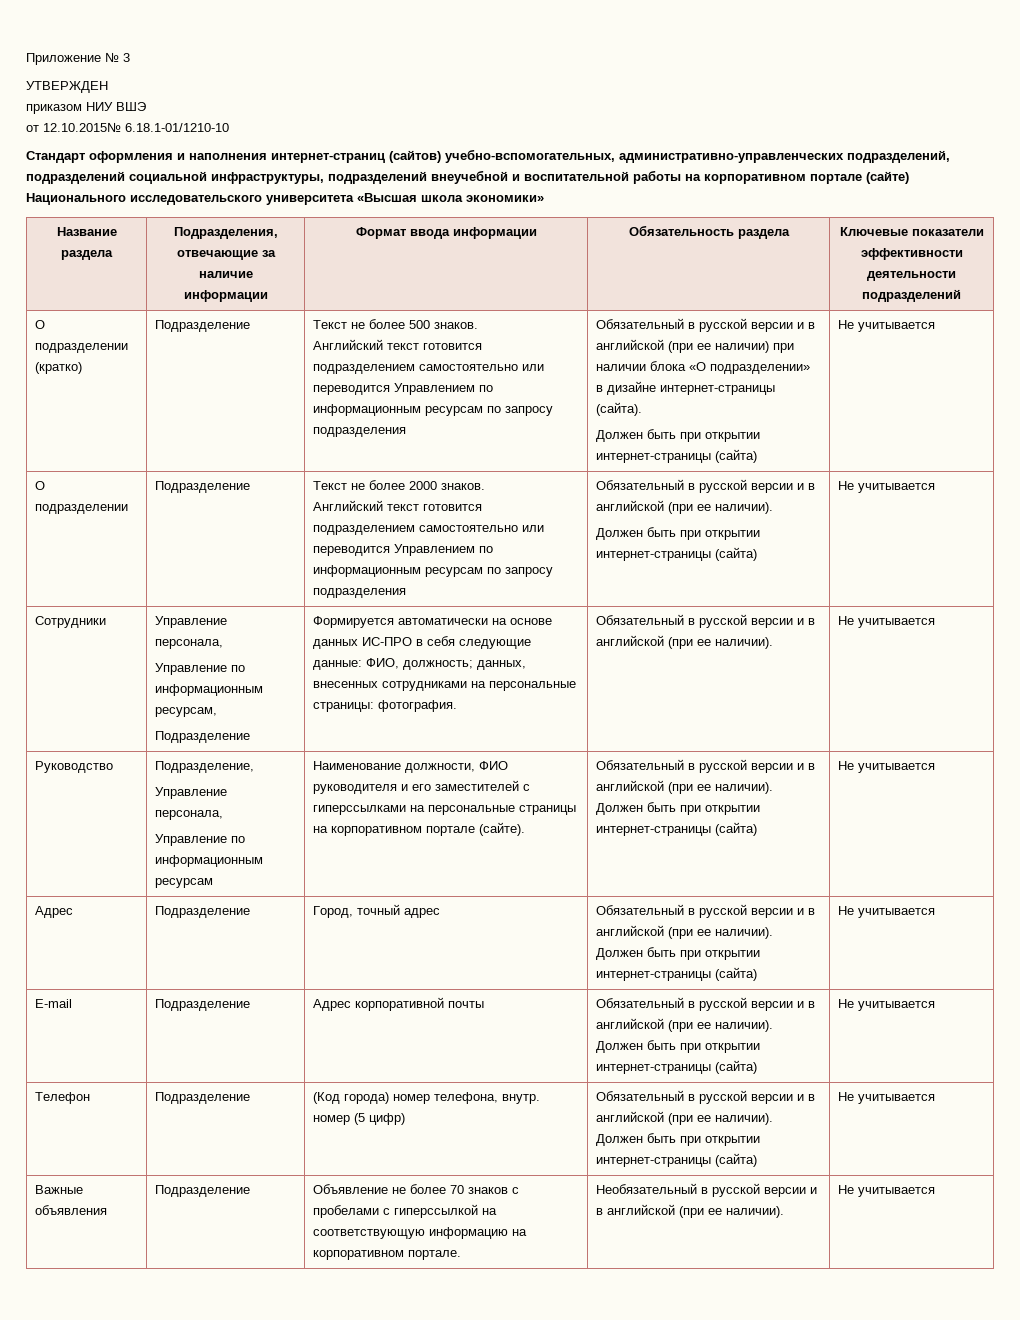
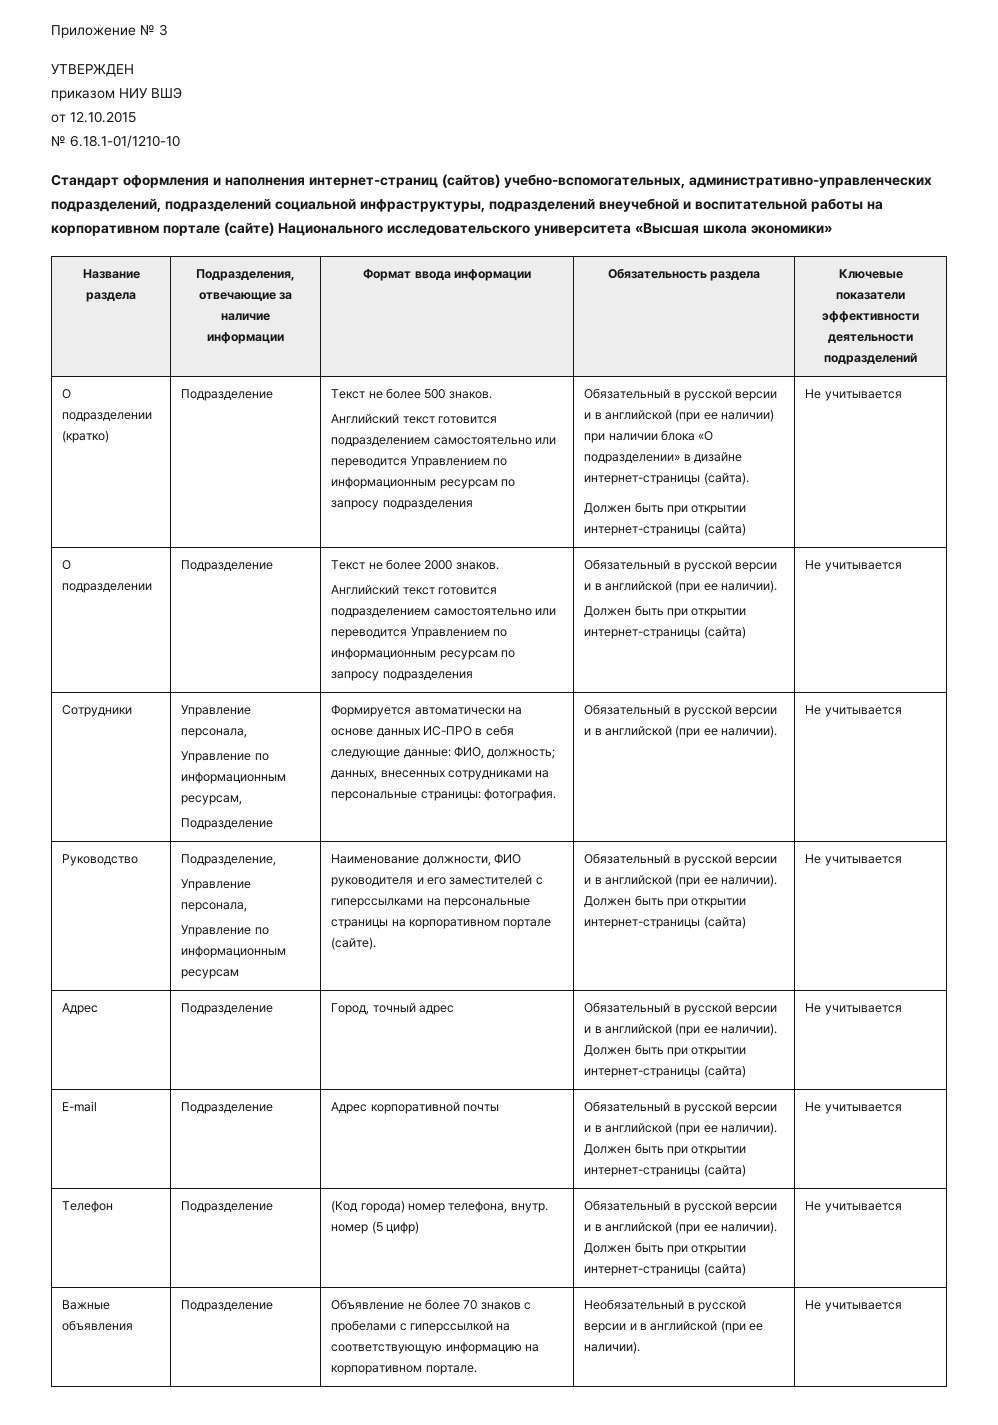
[43,122,121,132] 12.10.2015№ -> [70,111,136,123] [51,136,66,146] 12.10.2015 // №

